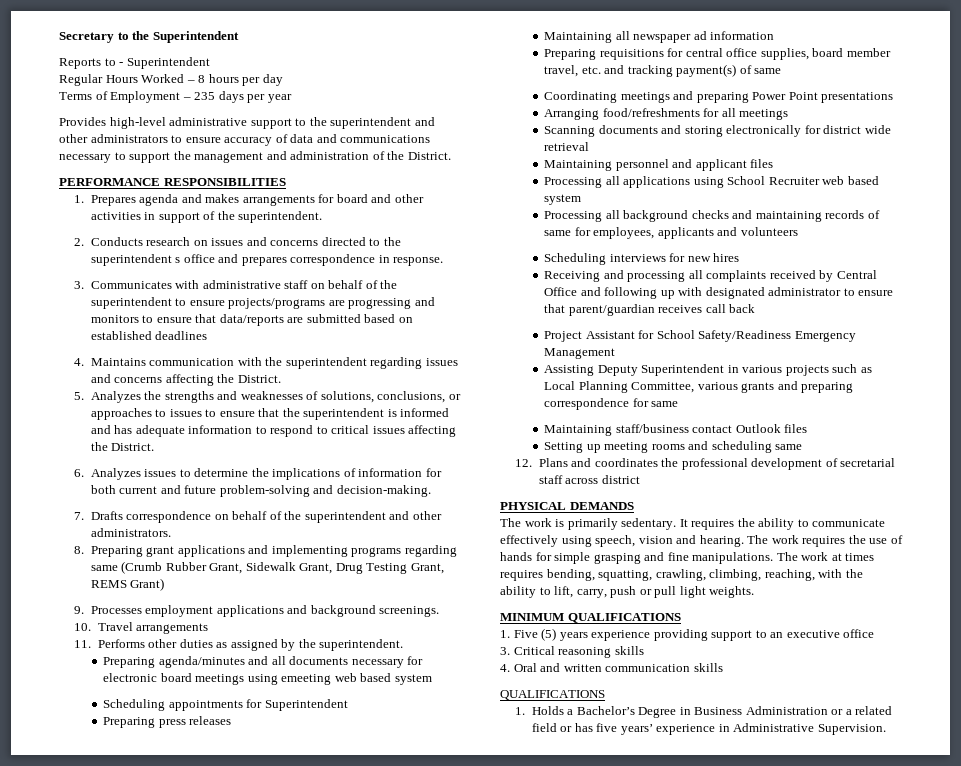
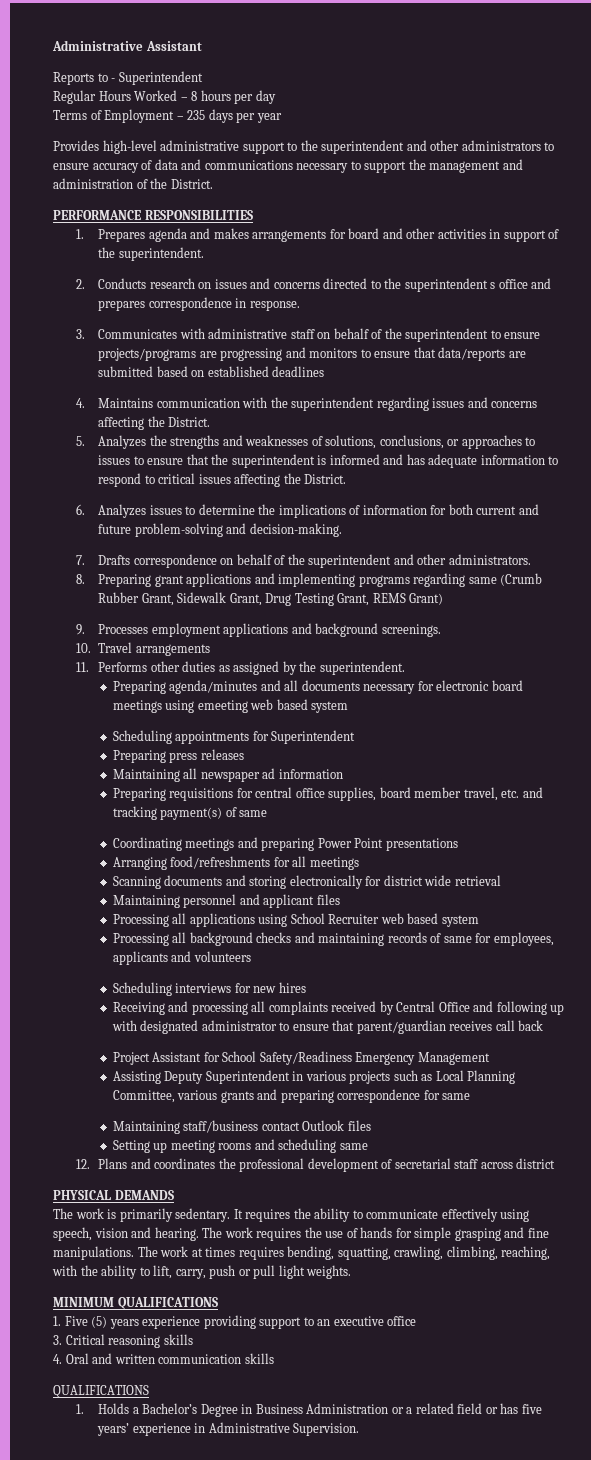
[59,31,239,43] Secretary to the Superintendent -> [52,40,202,51] Administrative Assistant

